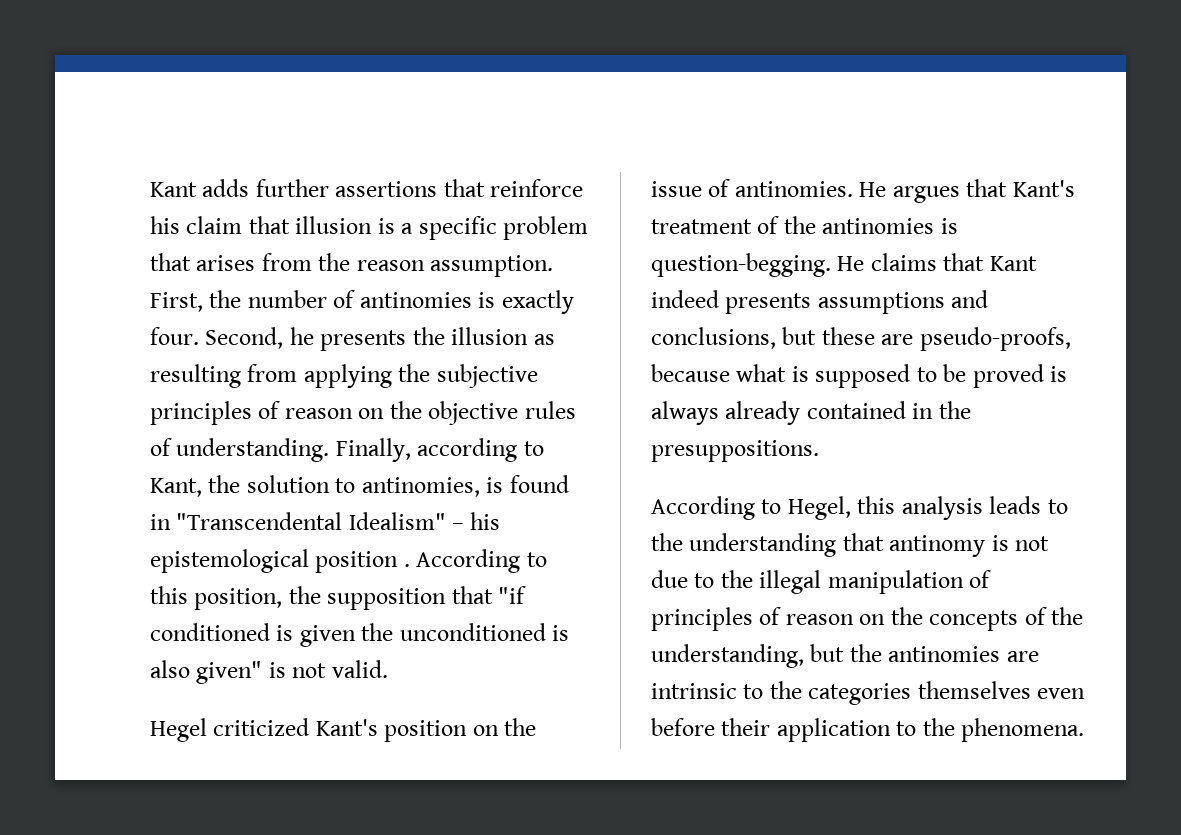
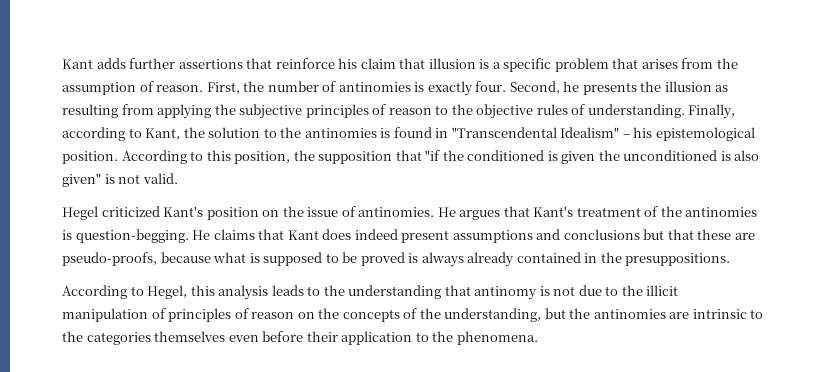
[356,255,554,277] reason assumption. -> [62,81,204,95] assumption of reason.
[358,408,385,419] on -> [435,105,449,115] to
[361,477,480,497] antinomies, -> [280,127,377,138] the antinomies
[315,551,410,573] position . -> [62,151,118,164] position.
(527, 595) none -> [442,150,464,161] the
[651,290,989,314] [651,327,817,349] indeed presents assumptions and conclusions, but -> [322,229,694,243] does indeed present assumptions and conclusions but that
[759,570,822,594] illegal -> [646,285,679,296] illicit

